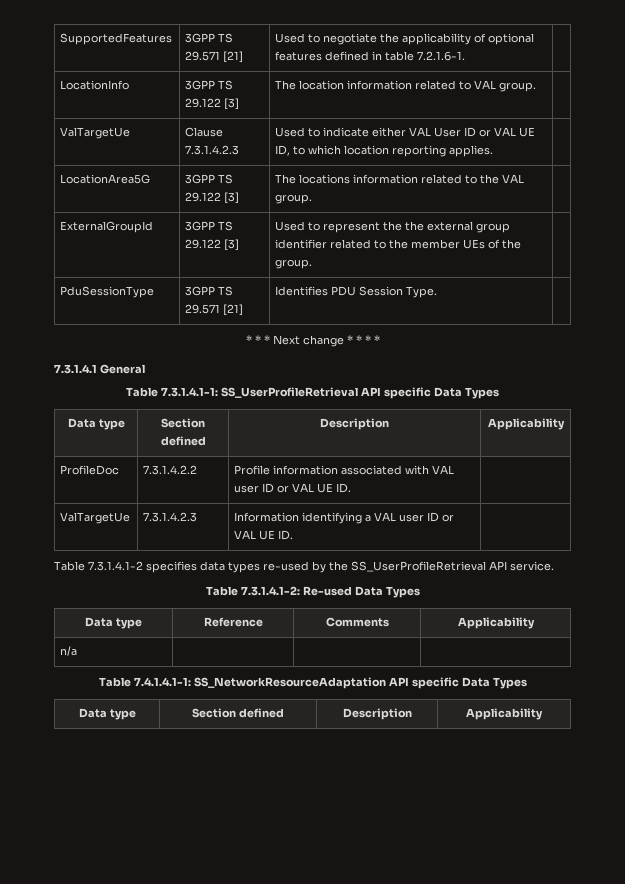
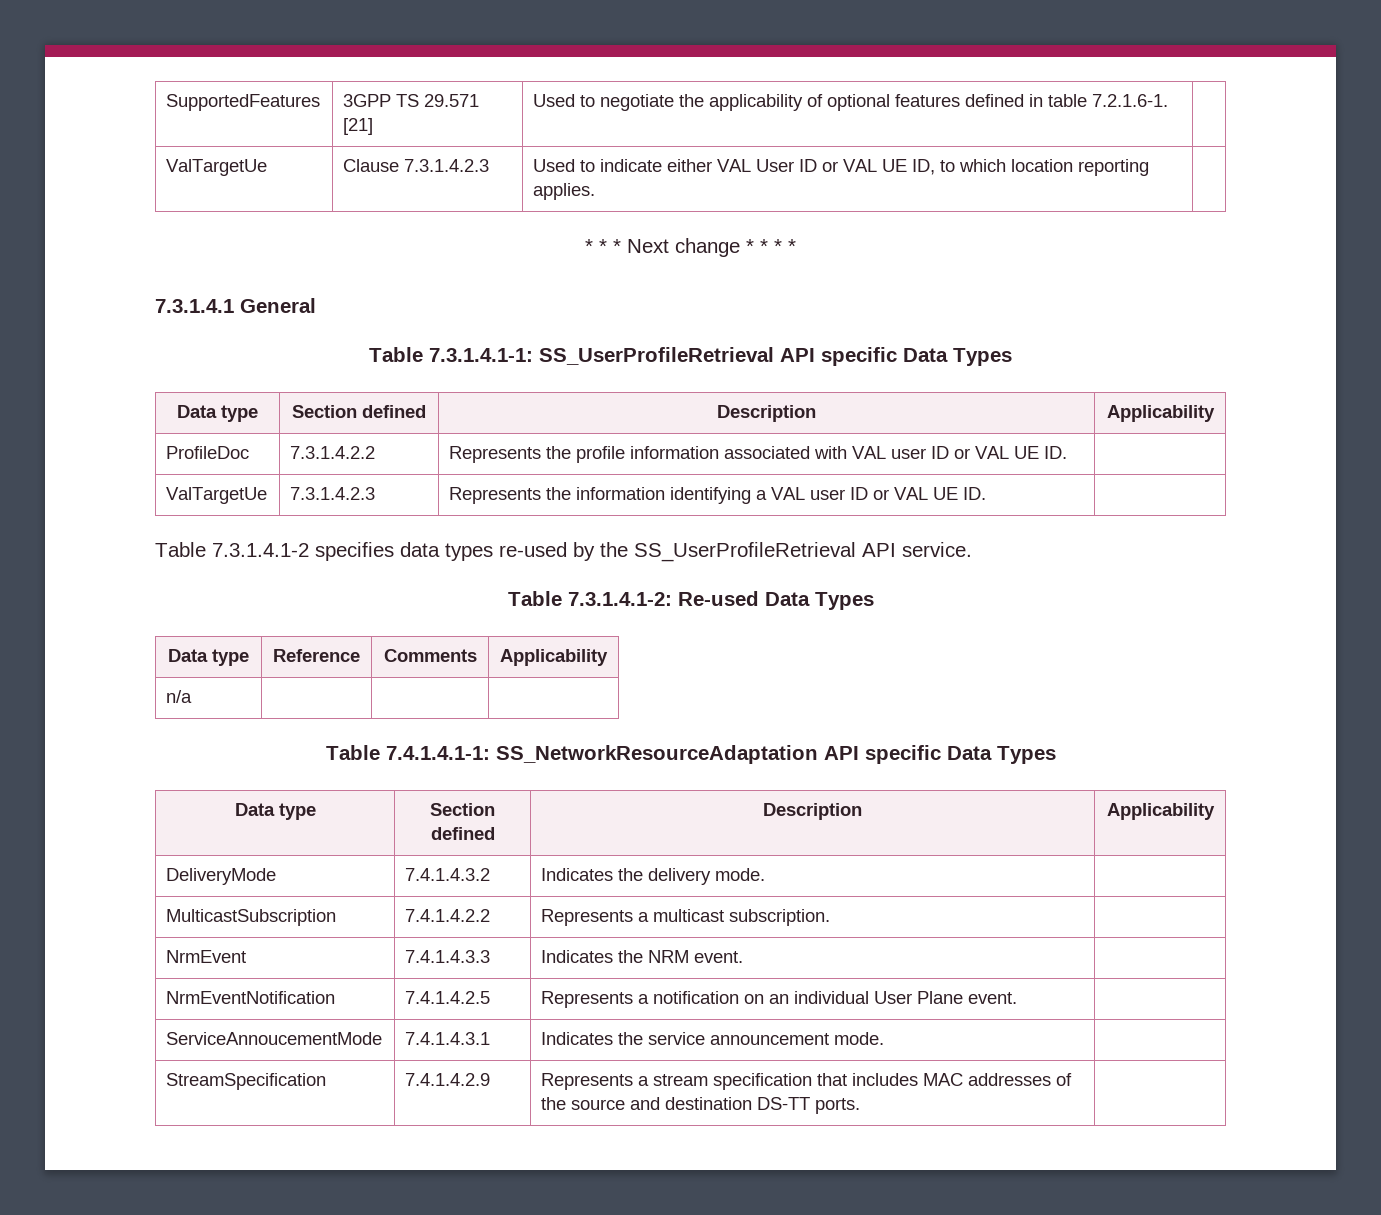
[60,80,130,90] [185,80,234,90] [185,98,240,110] [275,80,537,92] // LocationInfo | 3GPP TS 29.122 [3] | The location information related to VAL group. | -> (1169, 100) none
[60,174,151,184] [185,174,234,184] [185,192,240,204] [275,174,525,184] [275,194,313,204] [60,221,154,233] [185,221,234,231] [185,239,240,251] [275,221,511,233] [275,239,522,249] [275,259,313,269] [60,286,155,298] [185,286,234,296] [185,304,244,316] [275,286,438,298] // LocationArea5G | 3GPP TS 29.122 [3] | The locations information related to the VAL group. | // ExternalGroupId | 3GPP TS 29.122 [3] | Used to represent the the external group identifier related to the member UEs of the group. | // PduSessionType | 3GPP TS 29.571 [21] | Identifies PDU Session Type. | -> (596, 191) none
[234,465,271,475] Profile -> [449,446,626,463] Represents the profile
[234,512,300,522] Information -> [449,487,666,504] Represents the information
(543, 714) none -> [166,868,277,885] [405,868,491,881] [541,868,766,885] [166,909,337,926] [405,909,491,922] [541,909,831,926] [166,950,247,963] [405,950,491,963] [541,950,744,963] [166,991,336,1004] [405,991,491,1004] [541,991,1018,1008] [166,1032,383,1045] [405,1032,491,1045] [541,1032,885,1045] [166,1073,327,1090] [405,1073,491,1086] [541,1073,1073,1090] [541,1097,861,1114] // DeliveryMode | 7.4.1.4.3.2 | Indicates the delivery mode. | // MulticastSubscription | 7.4.1.4.2.2 | Represents a multicast subscription. | // NrmEvent | 7.4.1.4.3.3 | Indicates the NRM event. | // NrmEventNotification | 7.4.1.4.2.5 | Represents a notification on an individual User Plane event. | // ServiceAnnoucementMode | 7.4.1.4.3.1 | Indicates the service announcement mode. | // StreamSpecification | 7.4.1.4.2.9 | Represents a stream specification that includes MAC addresses of the source and destination DS-TT ports. |

